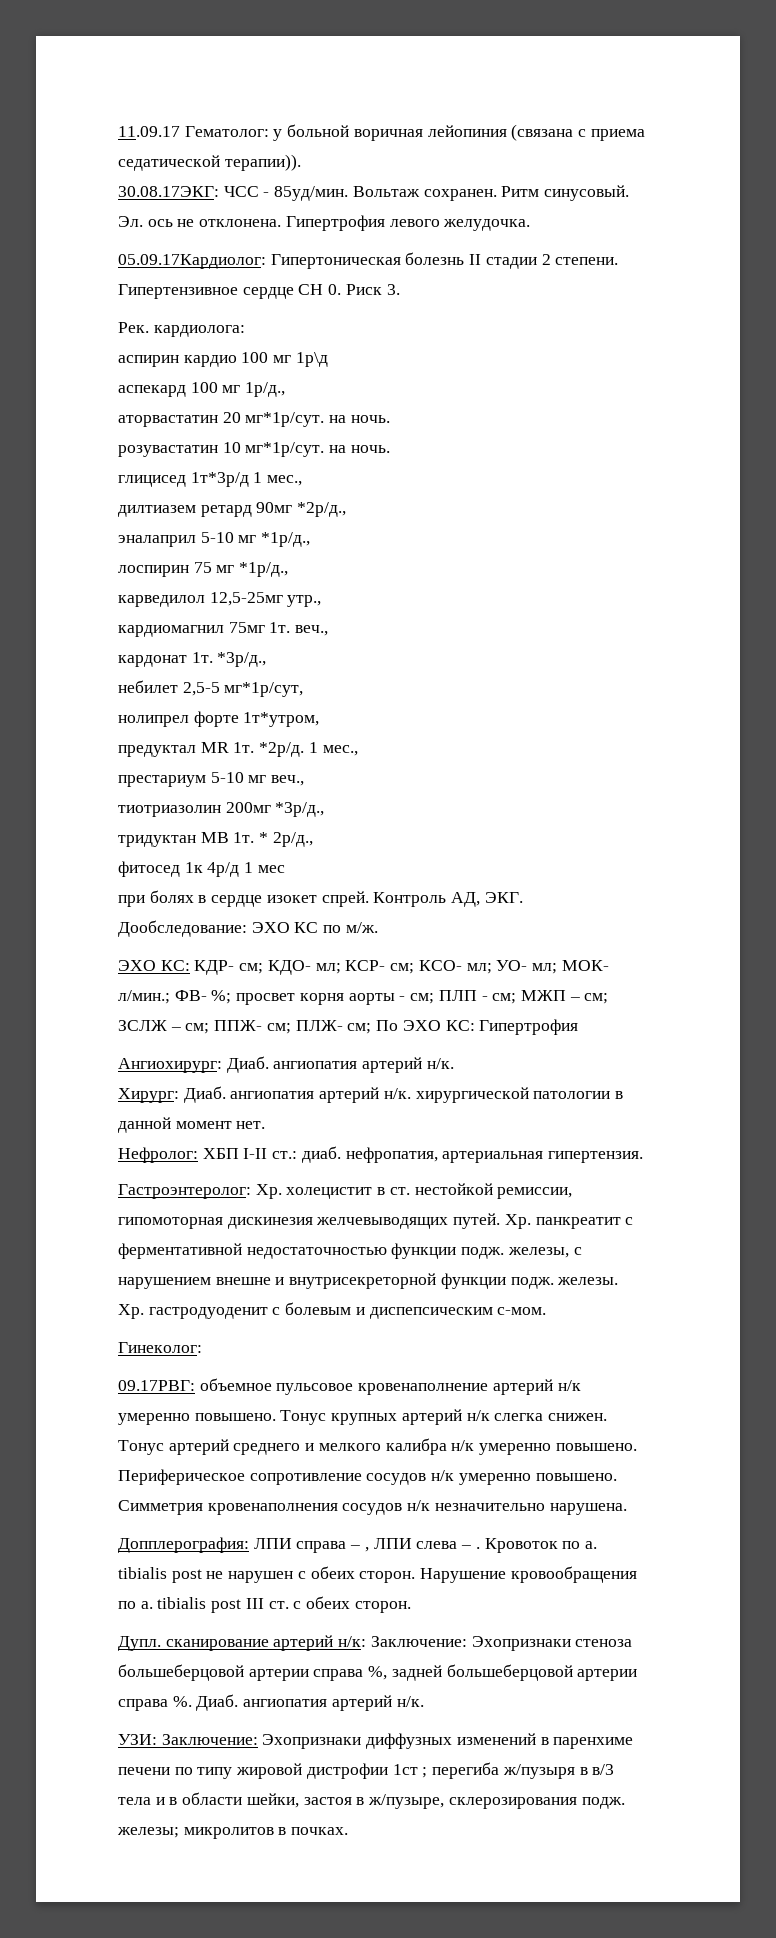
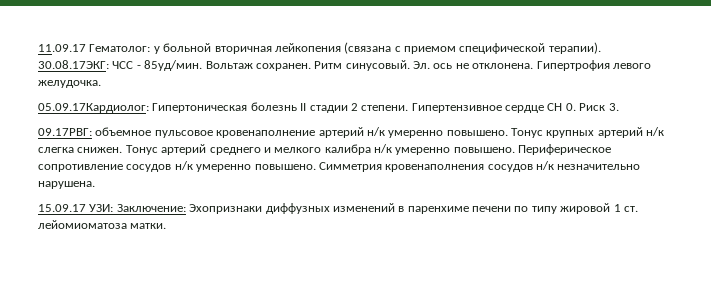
[353,124,645,141] [118,154,301,171] воричная лейопиния (связана с приема седатической терапии)). -> [214,42,601,54] вторичная лейкопения (связана с приемом специфической терапии).
[118,322,245,337] [118,352,328,367] [118,382,286,397] [118,412,390,427] [118,442,390,457] [118,472,303,487] [118,502,347,517] [118,532,311,547] [118,562,289,577] [118,592,322,607] [118,622,329,637] [118,652,267,667] [118,680,304,697] [118,711,320,727] [118,742,358,757] [118,772,305,787] [118,802,325,817] [118,832,313,847] [118,861,285,877] [118,890,523,907] [118,920,378,937] [118,960,609,975] [118,990,609,1005] [118,1019,579,1035] [118,1056,454,1073] [118,1086,624,1103] [118,1117,266,1133] [118,1146,644,1163] [118,1183,573,1199] [118,1213,634,1229] [118,1243,582,1259] [118,1273,619,1289] [118,1302,547,1319] [118,1342,202,1353] // Рек. кардиолога: // аспирин кардио 100 мг 1р\д // аспекард 100 мг 1р/д., // аторвастатин 20 мг*1р/сут. на ночь. // розувастатин 10 мг*1р/сут. на ночь. // глицисед 1т*3р/д 1 мес., // дилтиазем ретард 90мг *2р/д., // эналаприл 5-10 мг *1р/д., // лоспирин 75 мг *1р/д., // карведилол 12,5-25мг утр., // кардиомагнил 75мг 1т. веч., // кардонат 1т. *3р/д., // небилет 2,5-5 мг*1р/сут, // нолипрел форте 1т*утром, // предуктал МR 1т. *2р/д. 1 мес., // престариум 5-10 мг веч., // тиотриазолин 200мг *3р/д., // тридуктан МВ 1т. * 2р/д., // фитосед 1к 4р/д 1 мес // при болях в сердце изокет спрей. Контроль АД, ЭКГ. Дообследование: ЭХО КС по м/ж. // ЭХО КС: КДР- см; КДО- мл; КСР- см; КСО- мл; УО- мл; МОК- л/мин.; ФВ- %; просвет корня аорты - см; ПЛП - см; МЖП – см; ЗСЛЖ – см; ППЖ- см; ПЛЖ- см; По ЭХО КС: Гипертрофия // Ангиохирург: Диаб. ангиопатия артерий н/к. // Хирург: Диаб. ангиопатия артерий н/к. хирургической патологии в данной момент нет. // Нефролог: ХБП I-II ст.: диаб. нефропатия, артериальная гипертензия. // Гастроэнтеролог: Хр. холецистит в ст. нестойкой ремиссии, гипомоторная дискинезия желчевыводящих путей. Хр. панкреатит с ферментативной недостаточностью функции подж. железы, с нарушением внешне и внутрисекреторной функции подж. железы. Хр. гастродуоденит с болевым и диспепсическим с-мом. // Гинеколог: -> (619, 107) none
[118,1537,597,1553] [118,1566,637,1583] [118,1596,411,1613] [118,1635,633,1651] [118,1664,638,1681] [118,1694,424,1711] Допплерография: ЛПИ справа – , ЛПИ слева – . Кровоток по а. tibialis роst не нарушен с обеих сторон. Нарушение кровообращения по а. tibialis роst III ст. с обеих сторон. // Дупл. сканирование артерий н/к: Заключение: Эхопризнаки стеноза большеберцовой артерии справа %, задней большеберцовой артерии справа %. Диаб. ангиопатия артерий н/к. // -> [38,204,86,212] 15.09.17
[306,1762,615,1779] [118,1792,625,1809] [117,1827,349,1839] дистрофии 1ст ; перегиба ж/пузыря в в/3 тела и в области шейки, застоя в ж/пузыре, склерозирования подж. железы; микролитов в почках. -> [613,204,638,212] [38,220,167,229] 1 ст. лейомиоматоза матки.

